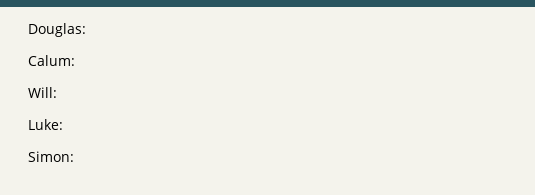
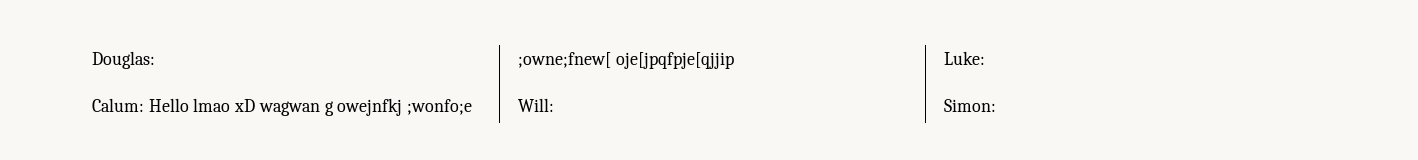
(75, 60) none -> [148,98,473,116] [518,52,734,69] Hello lmao xD wagwan g owejnfkj ;wonfo;e ;owne;fnew[ oje[jpqfpje[qjjip

